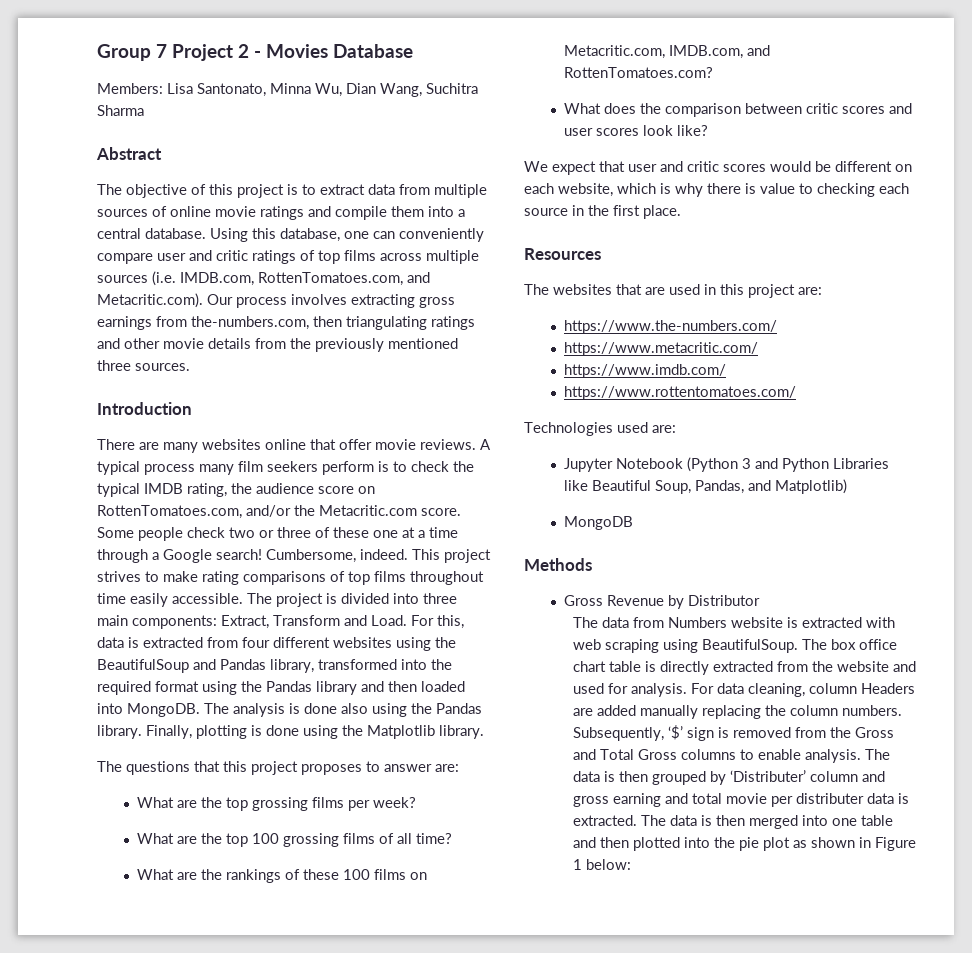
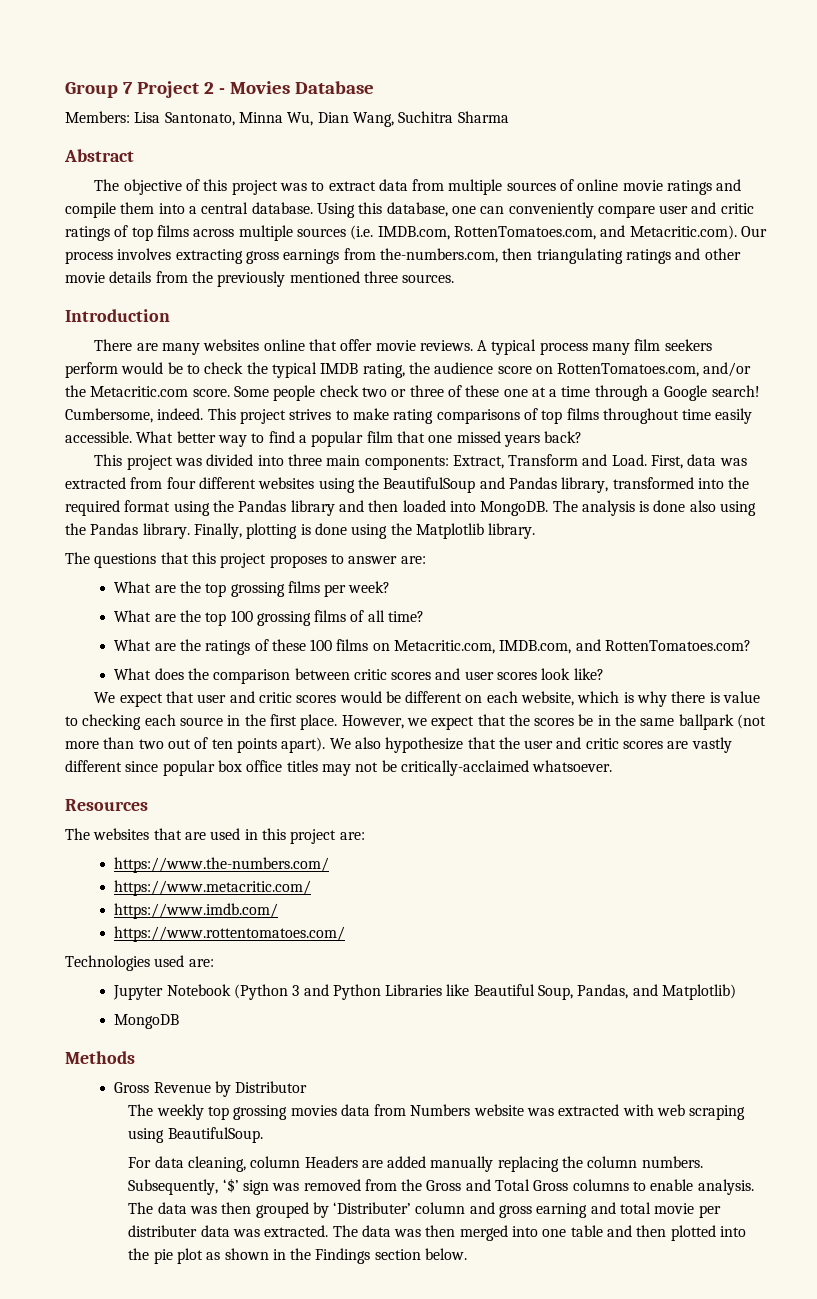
[287,184,298,195] is -> [279,183,307,191] was
[378,461,389,472] is -> [121,362,183,374] would be
[247,593,337,607] The project is -> [136,431,583,447] [94,454,202,470] What better way to find a popular film that one missed years back? // This project was
[411,615,464,629] [97,637,139,648] For this, data is -> [651,454,747,469] First, data was
[226,869,282,883] rankings -> [205,640,251,655] ratings
(681, 212) none -> [341,714,767,730] [65,737,732,753] [65,760,613,776] However, we expect that the scores be in the same ballpark (not more than two out of ten points apart). We also hypothesize that the user and critic scores are vastly different since popular box office titles may not be critically-acclaimed whatsoever.
(599, 622) none -> [156,1104,337,1120] weekly top grossing movies
[787,617,799,628] is -> [527,1108,555,1116] was
[802,639,898,650] [573,661,917,675] [573,683,688,697] The box office chart table is directly extracted from the website and used for analysis. -> (263, 1135) //
[718,727,730,738] is -> [272,1183,300,1191] was
[604,771,616,782] is -> [189,1206,217,1214] was
[898,793,910,804] is -> [232,1229,260,1237] was
[701,815,713,826] is -> [394,1229,422,1237] was
[875,837,917,851] [573,859,632,870] Figure 1 below: -> [290,1248,468,1264] the Findings section below.

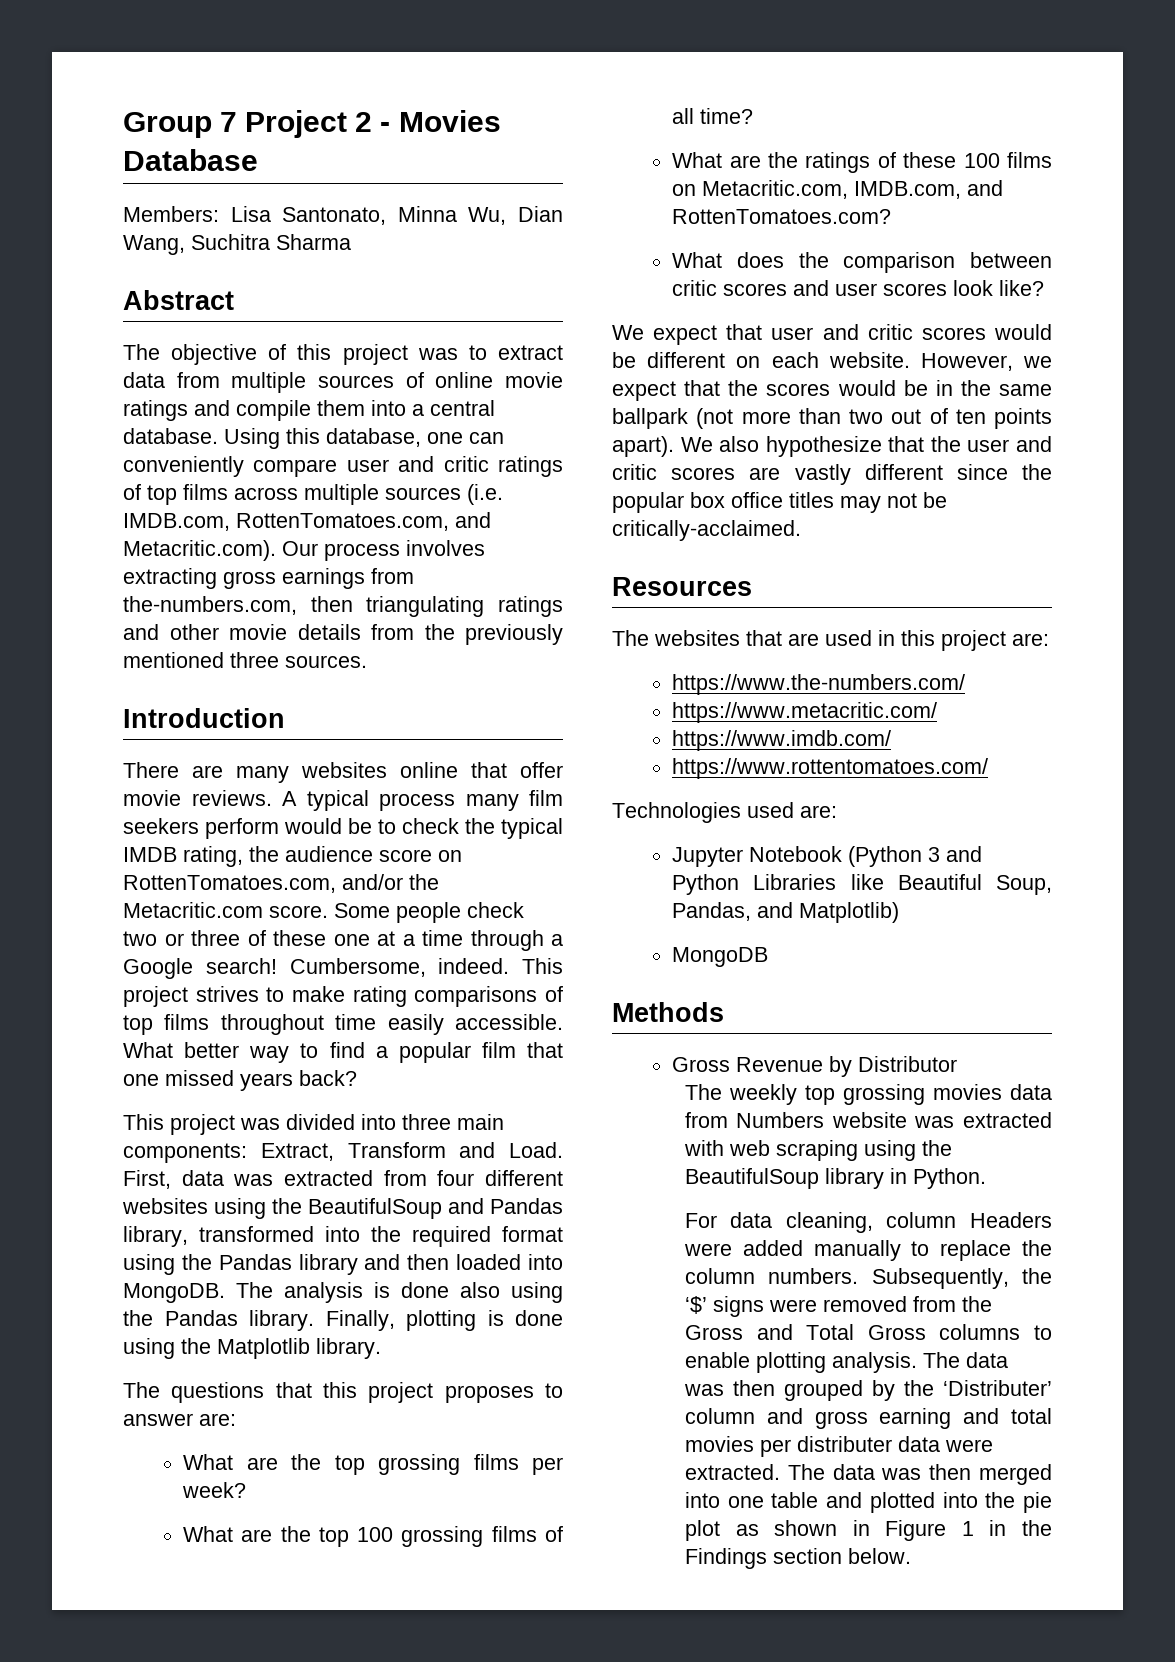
[521,691,761,707] [65,714,338,730] website, which is why there is value to checking each source in the first place. -> [828,352,910,368] website.
(575, 722) none -> [837,380,896,396] would
(159, 766) none -> [1022,464,1052,480] the
[400,760,613,776] critically-acclaimed whatsoever. -> [612,520,801,541] critically-acclaimed.
[167,1127,263,1143] BeautifulSoup. -> [921,1140,952,1156] [684,1168,986,1189] the BeautifulSoup library in Python.
[361,1160,383,1168] are -> [683,1243,732,1256] were
[497,1156,559,1172] replacing -> [911,1240,1012,1261] to replace
[222,1178,300,1195] ‘$’ sign was -> [1022,1268,1052,1284] [684,1296,817,1317] the ‘$’ signs were
(694, 1185) none -> [755,1352,826,1373] plotting
(329, 1210) none -> [903,1380,934,1396] the
[654,1203,695,1214] movie -> [684,1436,754,1452] movies
[232,1229,260,1237] was -> [944,1439,993,1452] were
[636,1225,667,1237] then -> (863, 1500) none
(286, 1254) none -> [885,1520,1007,1541] Figure 1 in

